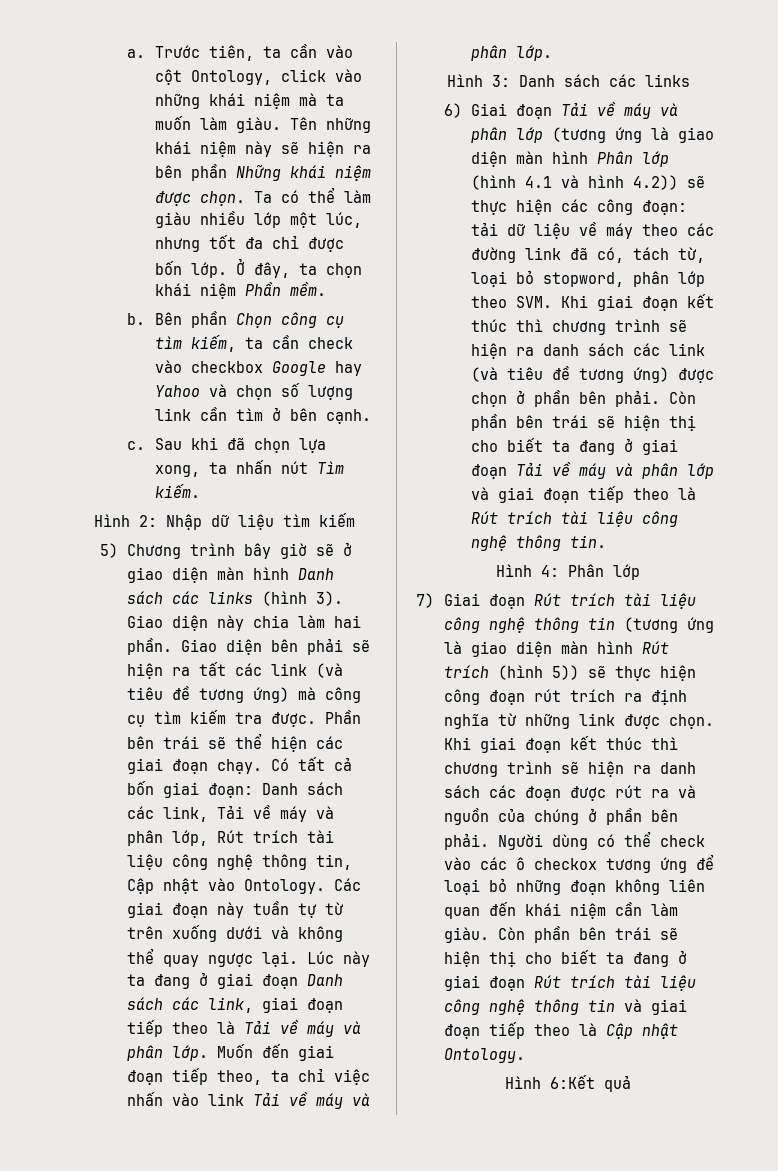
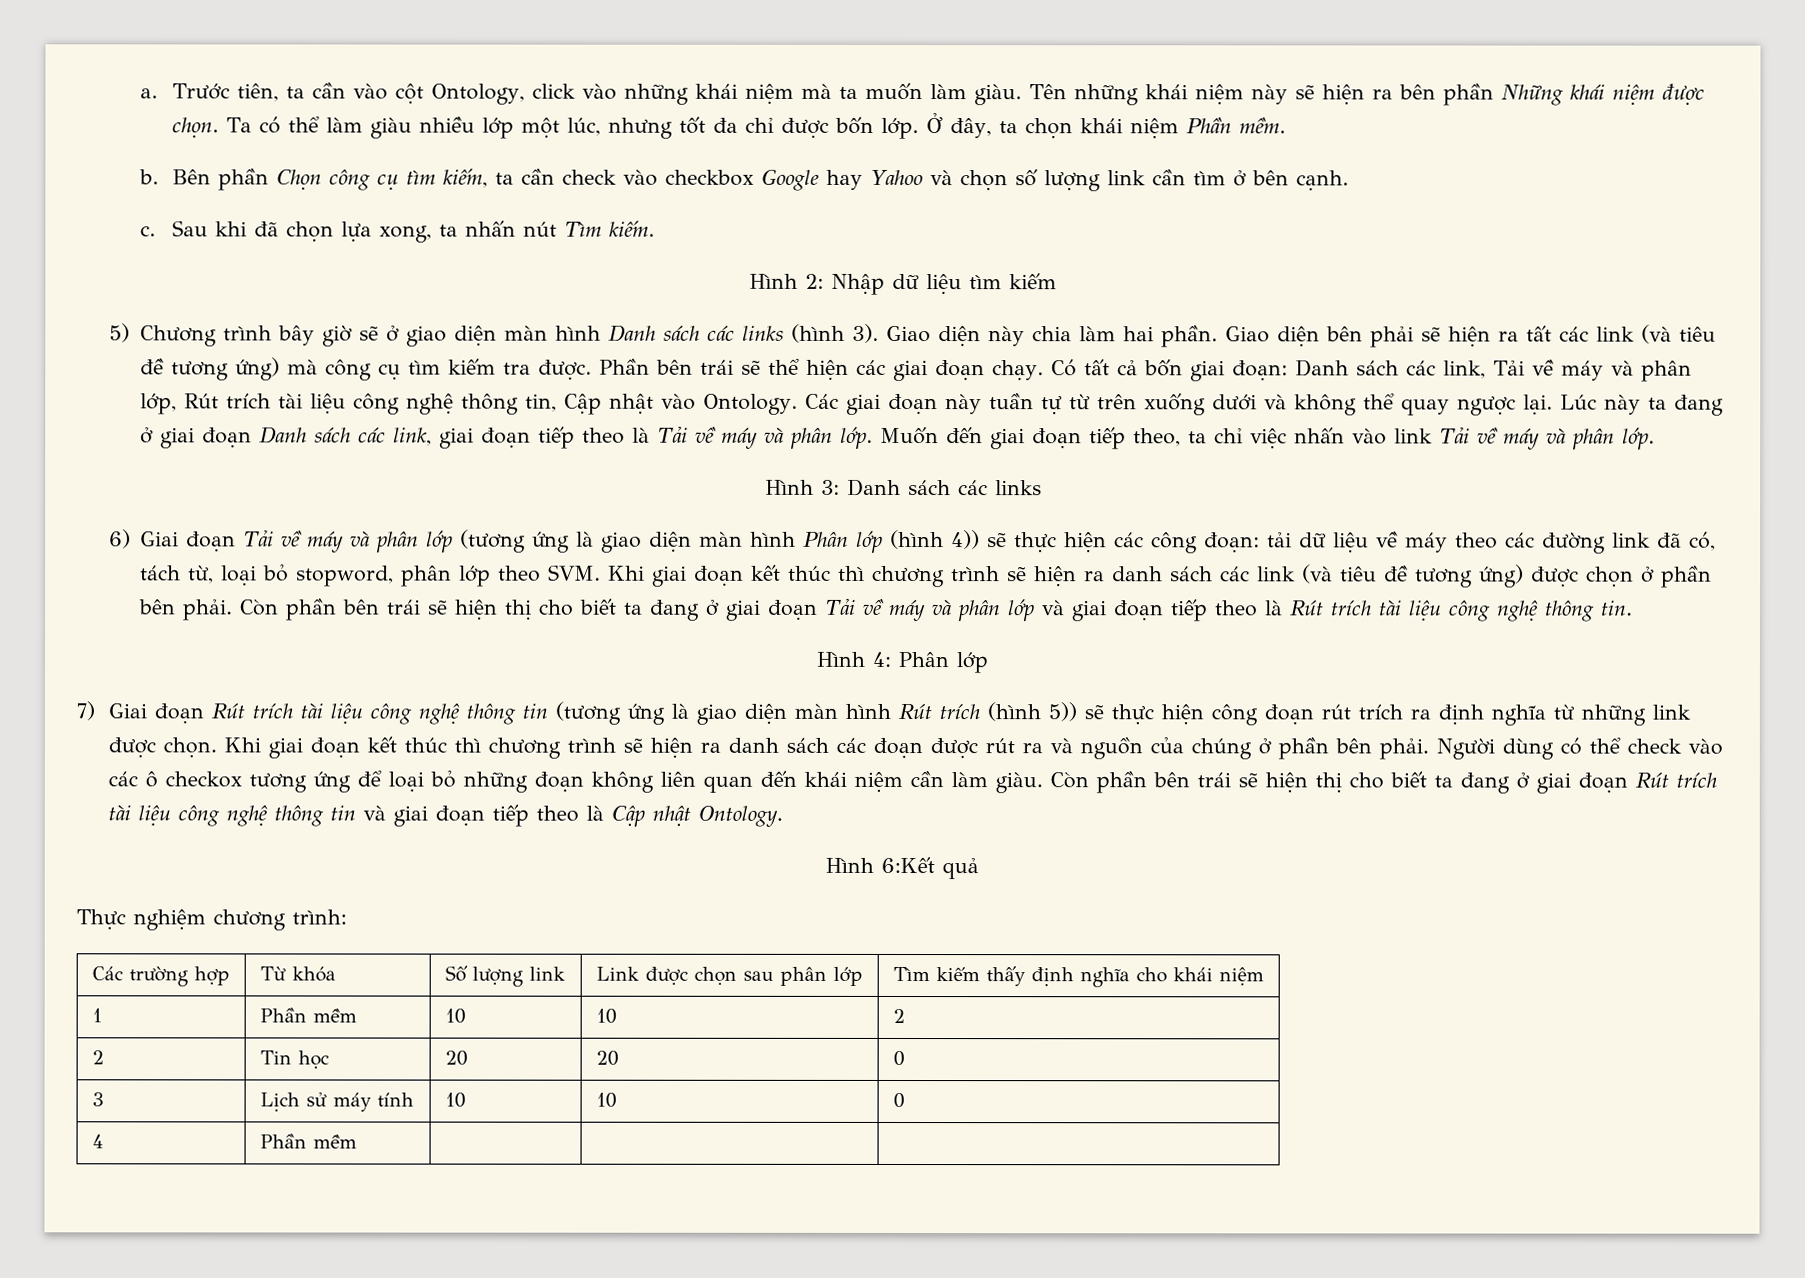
[525,175,679,190] 4.1 và hình 4.2)) -> [951,530,981,550] 4))
(631, 1083) none -> [76,909,347,931] [91,966,230,987] [259,966,336,982] [444,965,566,987] [595,966,863,986] [892,966,1264,988] [91,1008,102,1023] [259,1007,357,1023] [444,1008,466,1024] [595,1008,617,1024] [892,1008,905,1024] [91,1050,104,1065] [259,1050,329,1070] [444,1050,468,1066] [595,1050,619,1066] [892,1050,905,1067] [91,1092,104,1107] [259,1092,414,1112] [444,1092,466,1108] [595,1092,617,1108] [892,1092,905,1109] [91,1134,104,1149] [259,1133,357,1149] // Thực nghiệm chương trình: // Các trường hợp | Từ khóa | Số lượng link | Link được chọn sau phân lớp | Tìm kiếm thấy định nghĩa cho khái niệm // 1 | Phần mềm | 10 | 10 | 2 // 2 | Tin học | 20 | 20 | 0 // 3 | Lịch sử máy tính | 10 | 10 | 0 // 4 | Phần mềm | | |

